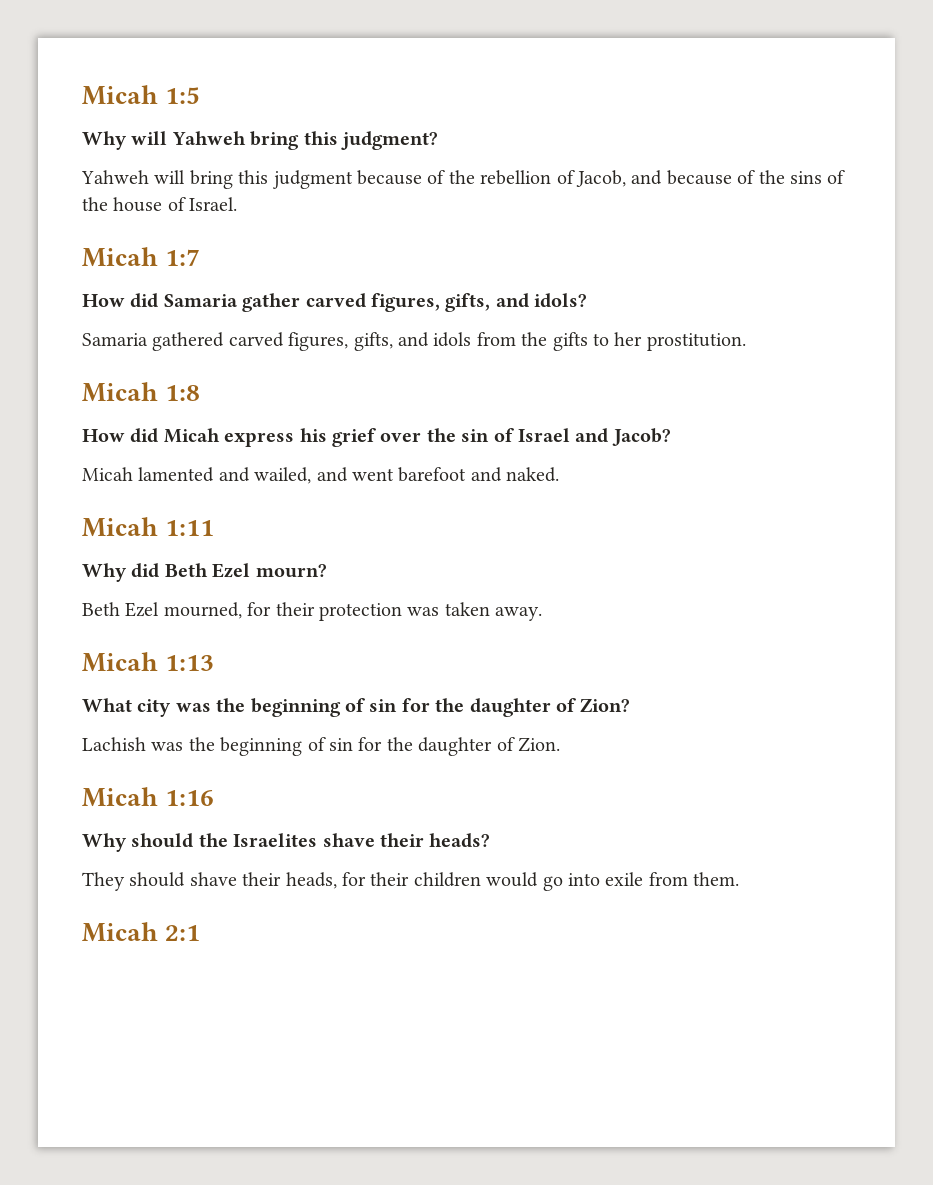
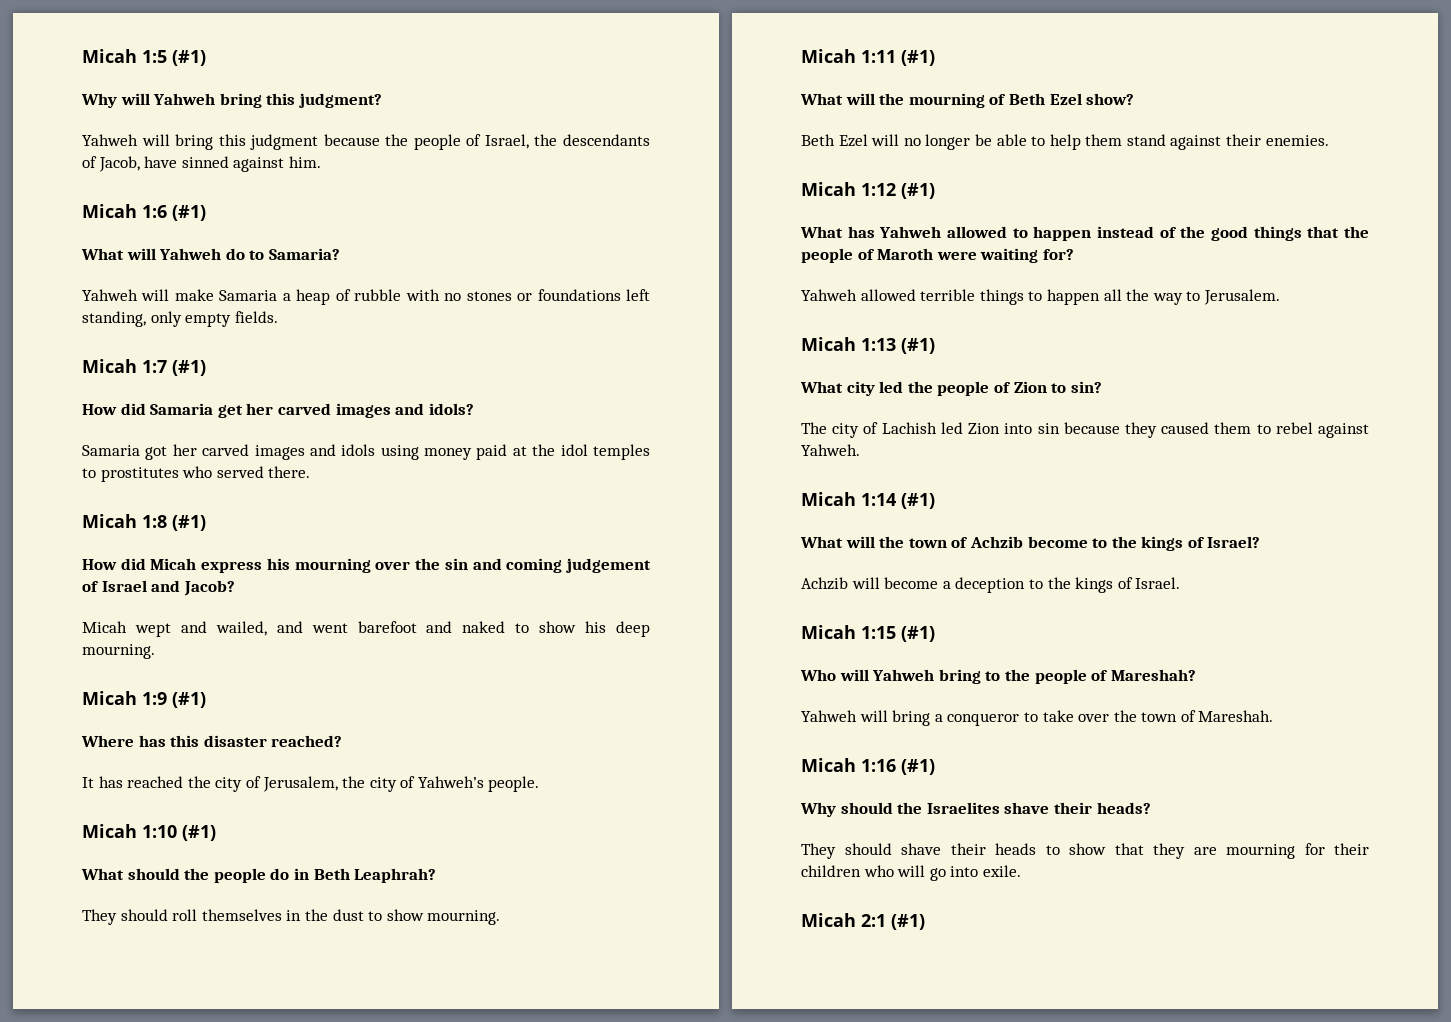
(201, 95) none -> [172,50,206,66] (#1)
[427,170,846,187] [82,197,238,212] of the rebellion of Jacob, and because of the sins of the house of Israel. -> [385,134,650,150] [82,156,321,172] [82,204,206,221] [81,248,340,260] [82,289,650,305] [82,311,278,327] the people of Israel, the descendants of Jacob, have sinned against him. // Micah 1:6 (#1) // What will Yahweh do to Samaria? // Yahweh will make Samaria a heap of rubble with no stones or foundations left standing, only empty fields.
(201, 257) none -> [172,360,206,376] (#1)
[242,293,491,312] gather carved figures, gifts, -> [217,403,391,418] get her carved images
[152,332,746,351] gathered carved figures, gifts, and idols from the gifts to her prostitution. -> [145,444,650,460] [82,466,311,482] got her carved images and idols using money paid at the idol temples to prostitutes who served there.
(201, 393) none -> [172,515,206,531] (#1)
[332,428,376,447] grief -> [294,558,371,573] mourning
(490, 435) none -> [472,558,652,573] and coming judgement
[138,467,215,482] lamented -> [134,623,171,637] wept
[506,467,560,482] [82,517,215,537] [82,563,327,582] [82,602,543,621] naked. // Micah 1:11 // Why did Beth Ezel mourn? // Beth Ezel mourned, for their protection was taken away. -> [462,621,650,637] [82,644,155,659] [82,691,206,708] [81,735,343,747] [82,776,540,792] [82,824,216,841] [81,868,437,883] [82,909,501,925] [801,49,935,66] [800,93,1135,108] [801,134,1329,150] [801,182,935,199] [800,226,1369,241] [801,248,1074,263] [801,289,1280,305] naked to show his deep mourning. // Micah 1:9 (#1) // Where has this disaster reached? // It has reached the city of Jerusalem, the city of Yahweh’s people. // Micah 1:10 (#1) // What should the people do in Beth Leaphrah? // They should roll themselves in the dust to show mourning. // Micah 1:11 (#1) // What will the mourning of Beth Ezel show? // Beth Ezel will no longer be able to help them stand against their enemies. // Micah 1:12 (#1) // What has Yahweh allowed to happen instead of the good things that the people of Maroth were waiting for? // Yahweh allowed terrible things to happen all the way to Jerusalem.
(215, 663) none -> [901,338,935,354] (#1)
[175,698,631,717] [82,737,560,756] was the beginning of sin for the daughter of Zion? // Lachish was the beginning of sin for the daughter of Zion. -> [879,381,1102,396] [801,422,1369,438] [801,444,860,456] [801,492,935,509] [800,536,1261,551] [801,577,1181,593] [801,625,935,642] [800,669,1196,684] [801,710,1274,726] led the people of Zion to sin? // The city of Lachish led Zion into sin because they caused them to rebel against Yahweh. // Micah 1:14 (#1) // What will the town of Achzib become to the kings of Israel? // Achzib will become a deception to the kings of Israel. // Micah 1:15 (#1) // Who will Yahweh bring to the people of Mareshah? // Yahweh will bring a conqueror to take over the town of Mareshah.
(215, 798) none -> [901,759,935,775] (#1)
[285,872,740,891] heads, for their children would go into exile from them. -> [995,843,1369,859] [801,865,1021,881] heads to show that they are mourning for their children who will go into exile.
(201, 933) none -> [891,914,925,930] (#1)

